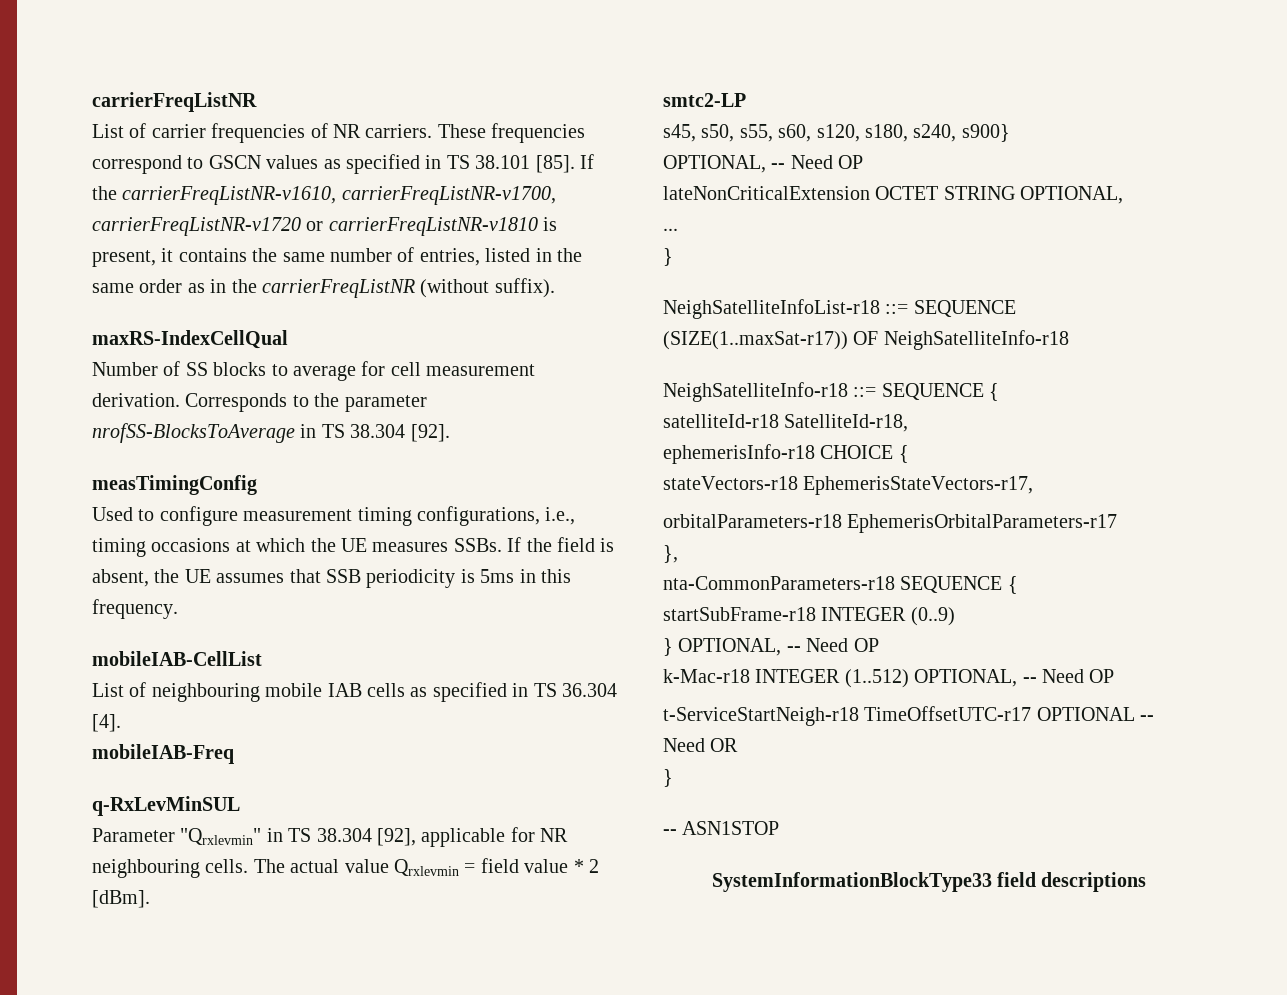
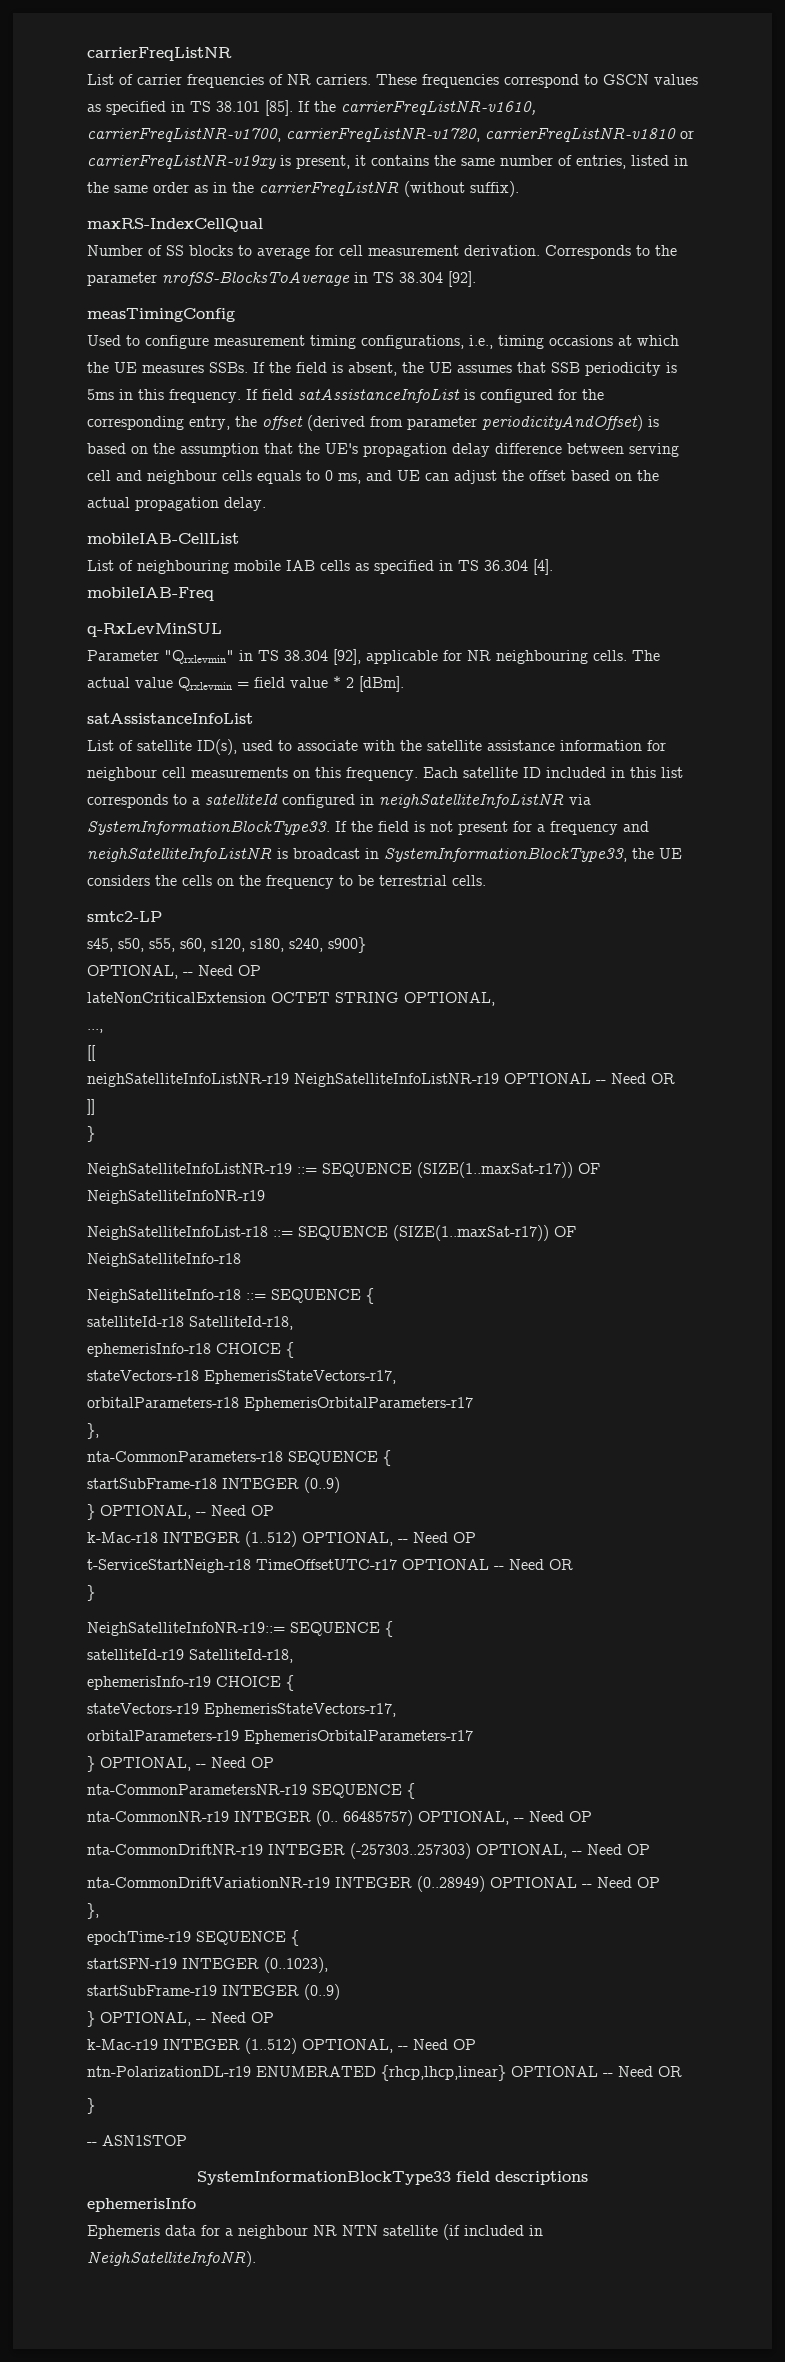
[92,217,538,236] carrierFreqListNR-v1720 or carrierFreqListNR-v1810 -> [286,127,694,142] [87,154,276,169] carrierFreqListNR-v1720, carrierFreqListNR-v1810 or carrierFreqListNR-v19xy
(178, 609) none -> [246,388,604,403] [87,415,659,431] [87,443,679,457] [87,470,659,484] [87,497,266,511] If field satAssistanceInfoList is configured for the corresponding entry, the offset (derived from parameter periodicityAndOffset) is based on the assumption that the UE's propagation delay difference between serving cell and neighbour cells equals to 0 ms, and UE can adjust the offset based on the actual propagation delay.
(150, 899) none -> [87,713,253,724] [87,739,666,755] [87,767,683,781] [87,793,591,808] [87,820,649,835] [87,847,682,862] [87,875,486,889] // satAssistanceInfoList // List of satellite ID(s), used to associate with the satellite assistance information for neighbour cell measurements on this frequency. Each satellite ID included in this list corresponds to a satelliteId configured in neighSatelliteInfoListNR via SystemInformationBlockType33. If the field is not present for a frequency and neighSatelliteInfoListNR is broadcast in SystemInformationBlockType33, the UE considers the cells on the frequency to be terrestrial cells.
[663,228,678,231] [663,248,673,266] ... // } -> [87,1029,103,1033] [87,1045,96,1061] [87,1073,675,1087] [87,1099,95,1115] [87,1126,95,1142] [87,1162,600,1178] [87,1190,265,1204] ..., // [[ // neighSatelliteInfoListNR-r19 NeighSatelliteInfoListNR-r19 OPTIONAL -- Need OR // ]] // } // NeighSatelliteInfoListNR-r19 ::= SEQUENCE (SIZE(1..maxSat-r17)) OF NeighSatelliteInfoNR-r19
(673, 778) none -> [87,1621,393,1637] [87,1649,293,1663] [87,1675,294,1691] [87,1703,396,1717] [87,1730,473,1744] [87,1756,274,1772] [87,1783,415,1799] [87,1810,592,1826] [87,1843,650,1859] [87,1876,660,1892] [87,1903,99,1919] [87,1930,299,1946] [87,1957,328,1973] [87,1984,340,2000] [87,2011,274,2027] [87,2038,476,2054] [87,2065,682,2081] [87,2098,95,2114] // NeighSatelliteInfoNR-r19::= SEQUENCE { // satelliteId-r19 SatelliteId-r18, // ephemerisInfo-r19 CHOICE { // stateVectors-r19 EphemerisStateVectors-r17, // orbitalParameters-r19 EphemerisOrbitalParameters-r17 // } OPTIONAL, -- Need OP // nta-CommonParametersNR-r19 SEQUENCE { // nta-CommonNR-r19 INTEGER (0.. 66485757) OPTIONAL, -- Need OP // nta-CommonDriftNR-r19 INTEGER (-257303..257303) OPTIONAL, -- Need OP // nta-CommonDriftVariationNR-r19 INTEGER (0..28949) OPTIONAL -- Need OP // }, // epochTime-r19 SEQUENCE { // startSFN-r19 INTEGER (0..1023), // startSubFrame-r19 INTEGER (0..9) // } OPTIONAL, -- Need OP // k-Mac-r19 INTEGER (1..512) OPTIONAL, -- Need OP // ntn-PolarizationDL-r19 ENUMERATED {rhcp,lhcp,linear} OPTIONAL -- Need OR // }
(1147, 882) none -> [87,2198,196,2212] [87,2224,543,2240] [87,2251,256,2267] // ephemerisInfo // Ephemeris data for a neighbour NR NTN satellite (if included in NeighSatelliteInfoNR).

